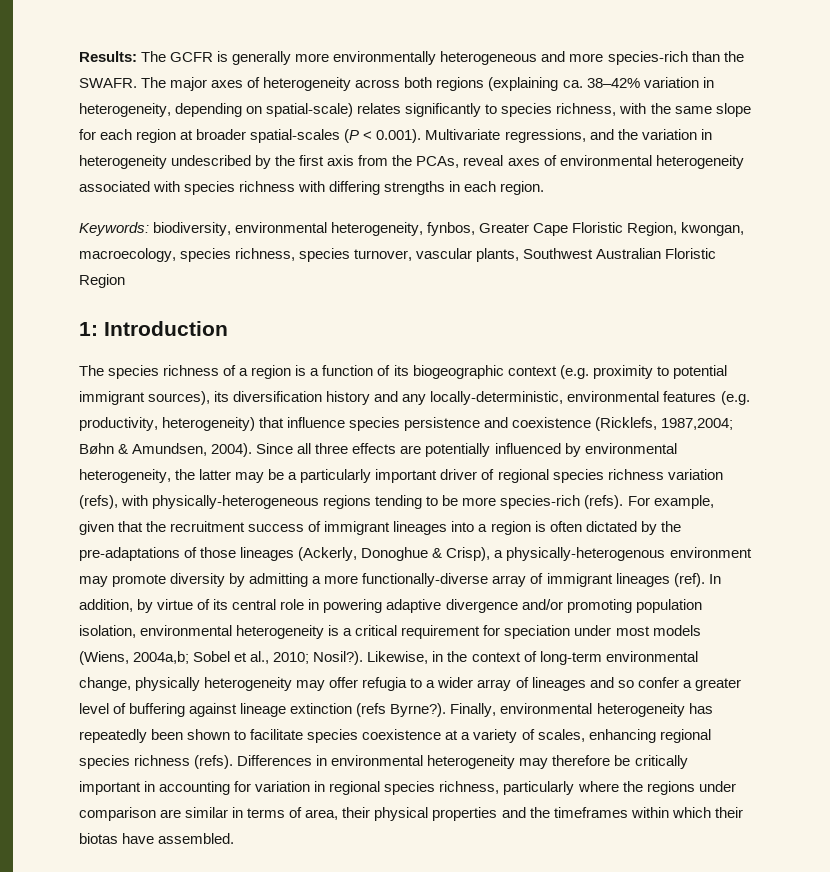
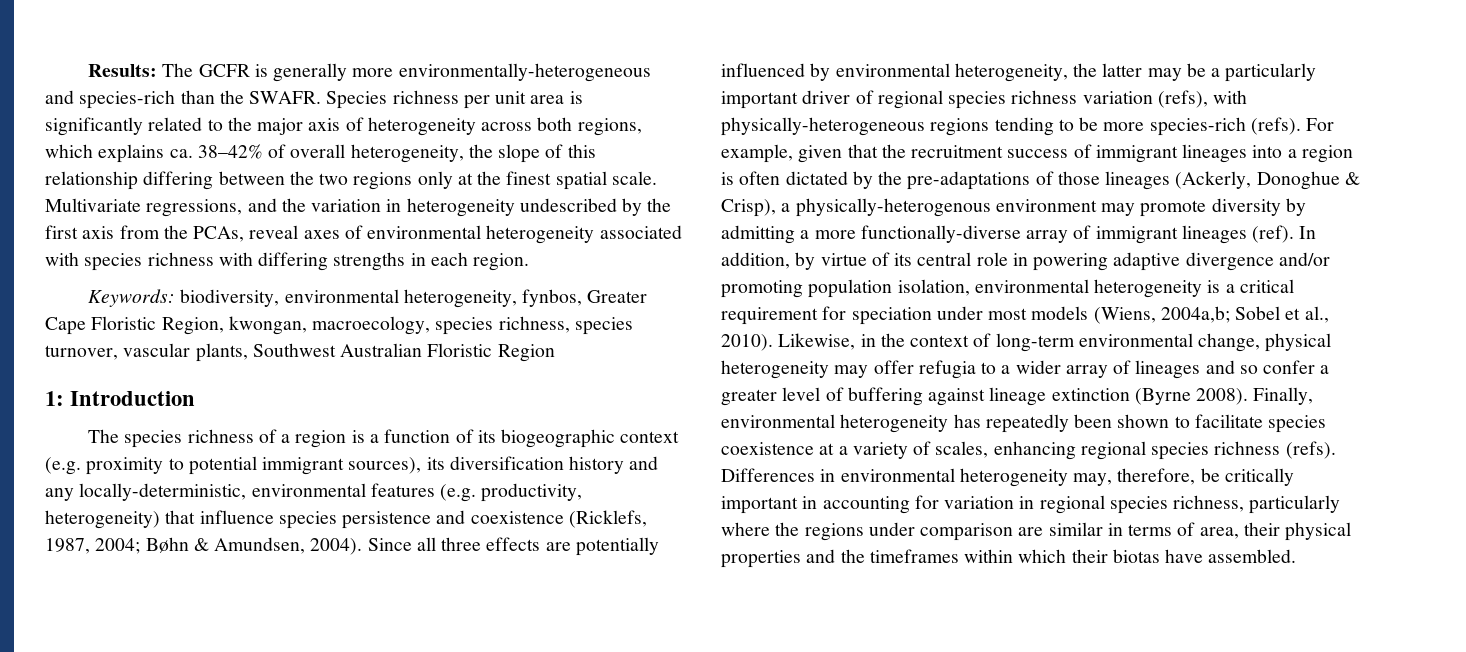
[333,51,744,65] [79,77,714,91] [79,103,751,117] [79,129,422,143] environmentally heterogeneous and more species-rich than the SWAFR. The major axes of heterogeneity across both regions (explaining ca. 38–42% variation in heterogeneity, depending on spatial-scale) relates significantly to species richness, with the same slope for each region at broader spatial-scales (P < 0.001). -> [398,63,651,82] [45,90,583,109] [45,117,642,136] [45,144,596,163] [45,171,657,190] environmentally-heterogeneous and species-rich than the SWAFR. Species richness per unit area is significantly related to the major axis of heterogeneity across both regions, which explains ca. 38–42% of overall heterogeneity, the slope of this relationship differing between the two regions only at the finest spatial scale.
[661,418,734,430] 1987,2004; -> [45,538,141,554] 1987, 2004;
[273,651,364,665] 2010; Nosil?). -> [721,334,773,351] 2010).
[135,677,201,691] physically -> [1265,333,1332,352] physical
[356,703,447,717] (refs Byrne?). -> [1134,388,1249,405] (Byrne 2008).
[519,755,611,769] may therefore -> [1073,468,1196,486] may, therefore,

